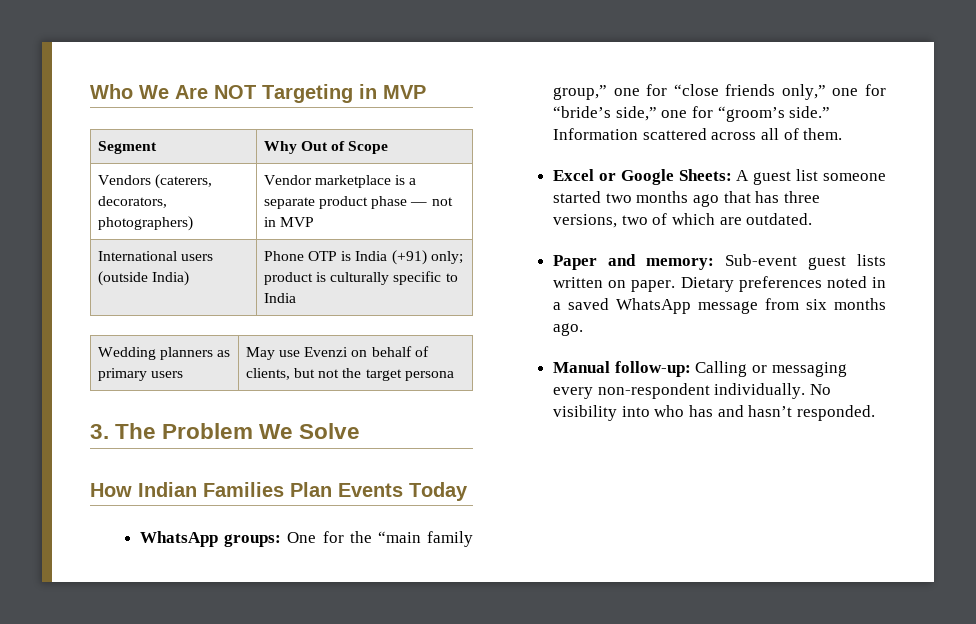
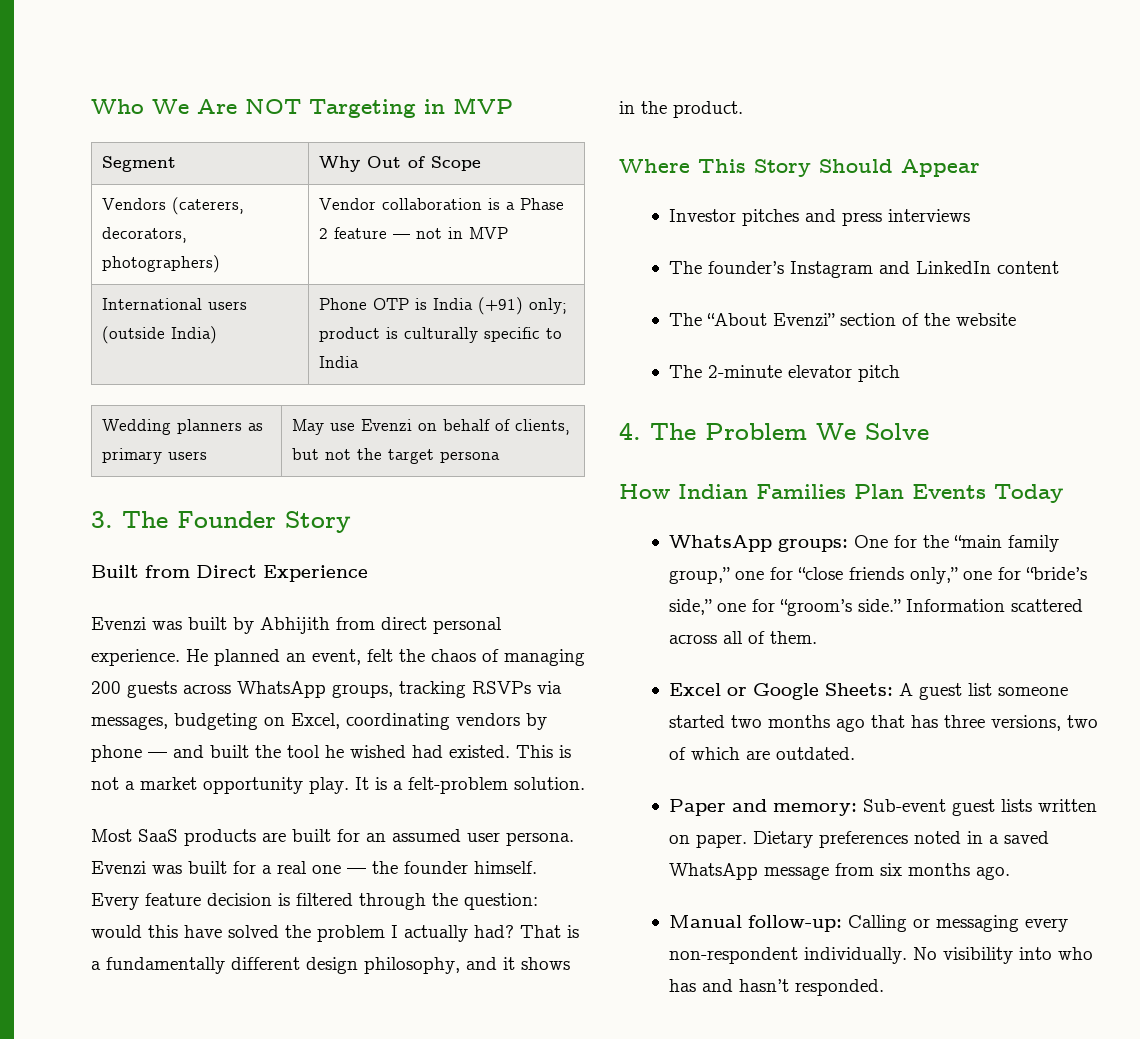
[315,175,417,188] [263,196,408,209] marketplace is a separate product phase -> [382,198,565,210] [319,227,388,239] collaboration is a Phase 2 feature
(157, 431) none -> [177,511,351,533] [91,565,368,582] [91,617,502,634] [91,649,585,666] [91,681,562,698] [91,713,547,730] [91,745,571,762] [91,777,585,794] [91,829,574,846] [91,861,537,874] [91,893,538,910] [91,925,579,942] [91,957,570,974] [619,101,743,118] [619,159,980,177] [668,209,970,226] [668,261,1059,278] [668,313,1016,326] [668,365,900,382] [619,422,696,440] Founder Story // Built from Direct Experience // Evenzi was built by Abhijith from direct personal experience. He planned an event, felt the chaos of managing 200 guests across WhatsApp groups, tracking RSVPs via messages, budgeting on Excel, coordinating vendors by phone — and built the tool he wished had existed. This is not a market opportunity play. It is a felt-problem solution. // Most SaaS products are built for an assumed user persona. Evenzi was built for a real one — the founder himself. Every feature decision is filtered through the question: would this have solved the problem I actually had? That is a fundamentally different design philosophy, and it shows in the product. // Where This Story Should Appear // Investor pitches and press interviews // The founder’s Instagram and LinkedIn content // The “About Evenzi” section of the website // The 2-minute elevator pitch // 4. The

